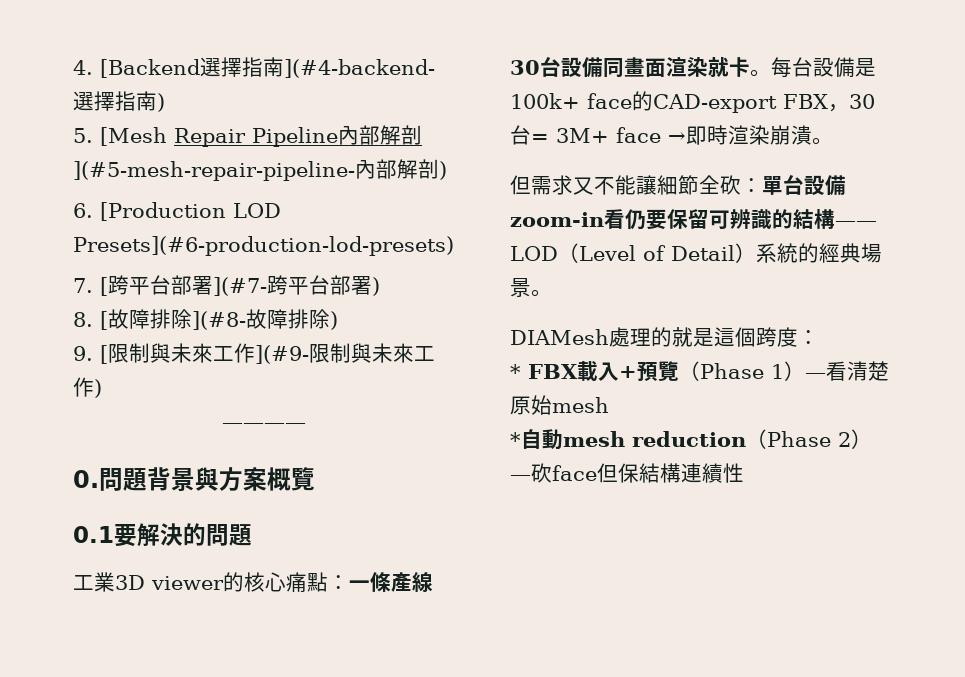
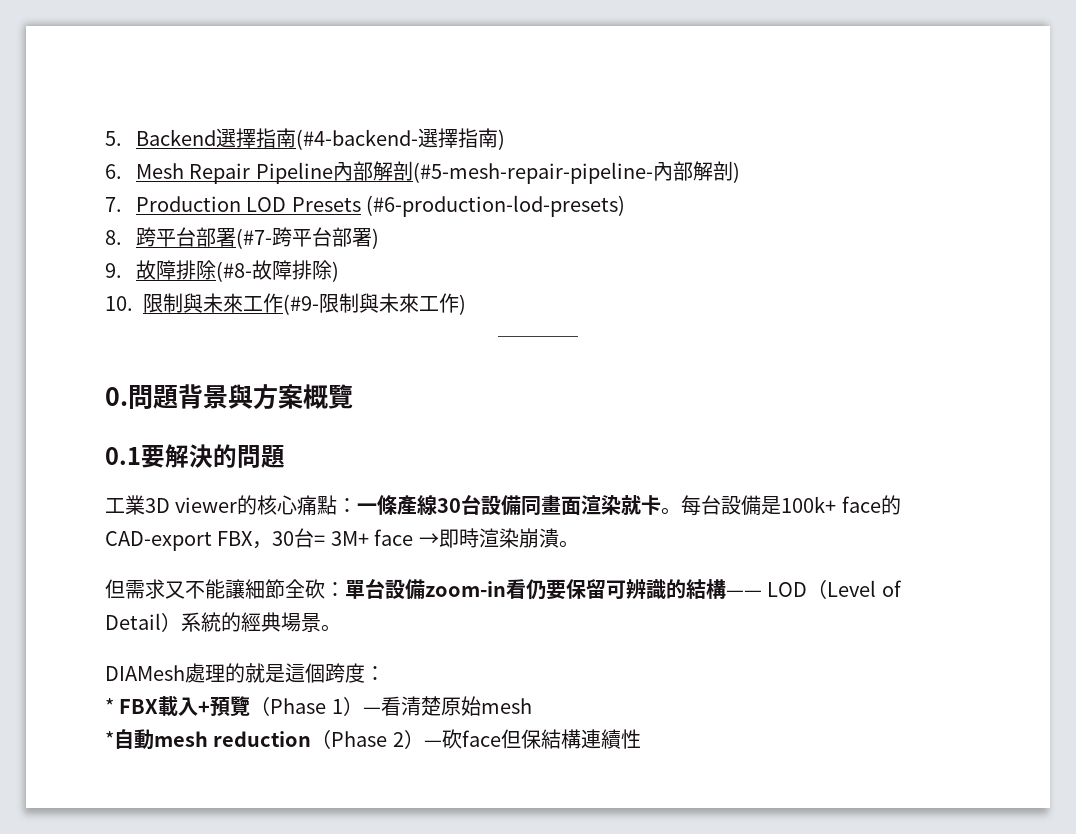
[73,57,435,78] 4. [Backend選擇指南](#4-backend- -> [105,128,418,150] 5. Backend選擇指南(#4-backend-
[73,127,167,146] 5. [Mesh -> [105,163,184,179] 6. Mesh
[73,161,355,181] ](#5-mesh-repair-pipeline- -> [412,162,653,184] (#5-mesh-repair-pipeline-
[73,202,281,221] [73,236,454,256] [73,275,267,296] 6. [Production LOD Presets](#6-production-lod-presets) // 7. [跨平台部署](#7- -> [105,195,625,217] [105,227,272,249] 7. Production LOD Presets (#6-production-lod-presets) // 8.跨平台部署(#7-
[73,309,246,330] 8. [故障排除](#8- -> [105,260,252,282] 9.故障排除(#8-
[73,343,309,364] 9. [限制與未來工作](#9- -> [105,293,319,315] 10.限制與未來工作(#9-
[222,423,306,429] ———— -> [498,336,578,344] ────

